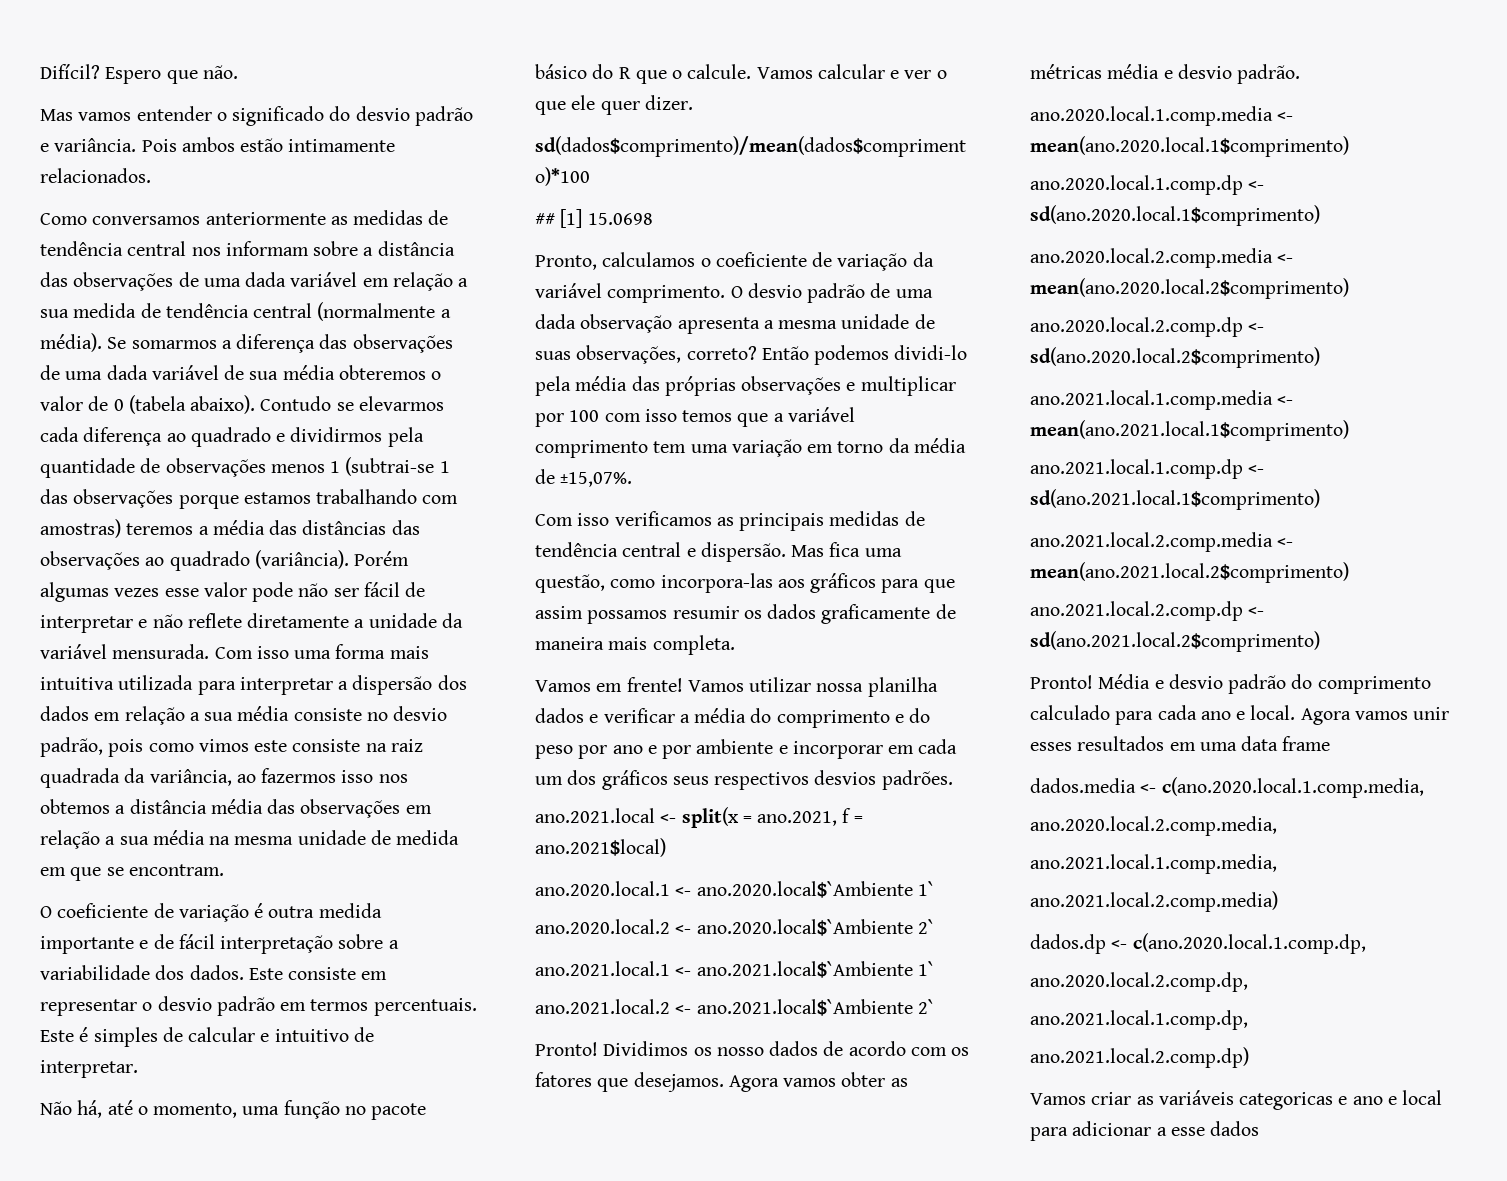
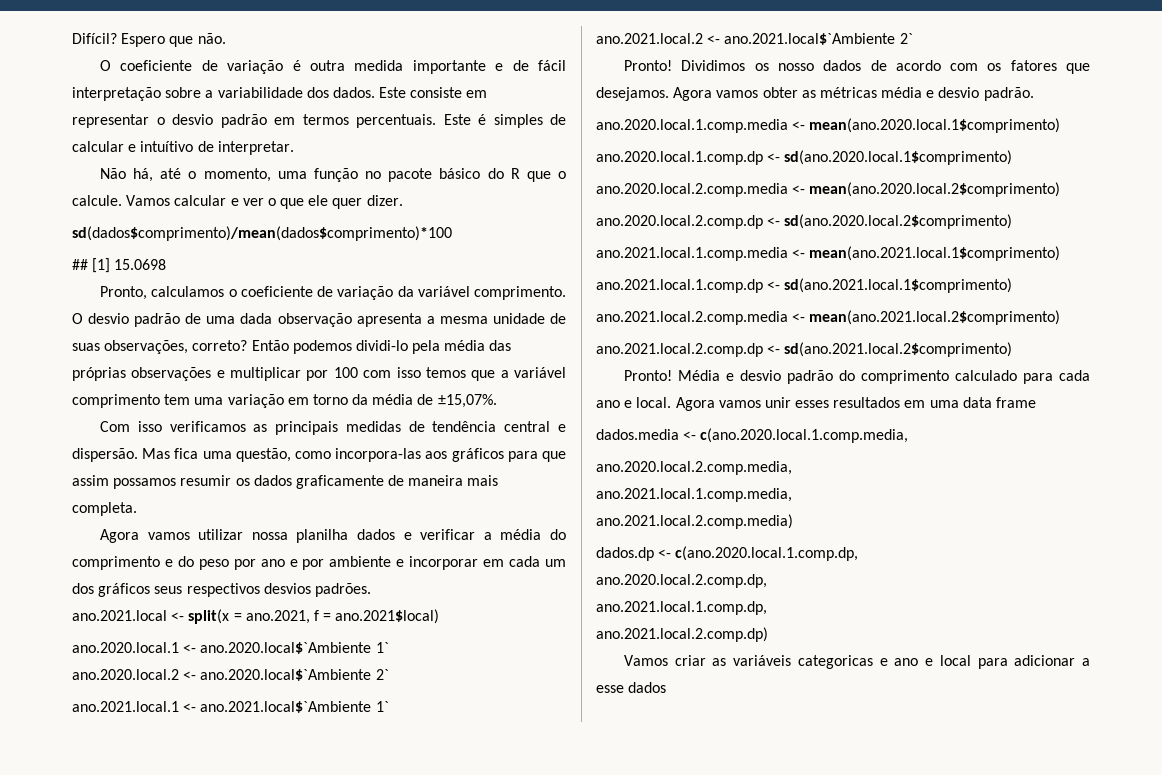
[40,106,473,126] [40,137,396,152] [40,168,151,183] [40,210,449,225] [40,241,455,256] [40,272,469,291] [40,302,451,321] [40,333,453,353] [40,365,442,380] [40,395,444,414] [40,427,424,447] [40,457,450,478] [40,489,459,509] [40,519,420,538] [40,550,410,571] [40,582,426,602] [40,613,463,633] [40,644,429,659] [40,675,467,695] [40,706,448,725] [40,737,423,757] [40,768,408,788] [40,799,432,818] [40,830,460,849] [40,864,224,881] // Mas vamos entender o significado do desvio padrão e variância. Pois ambos estão intimamente relacionados. // Como conversamos anteriormente as medidas de tendência central nos informam sobre a distância das observações de uma dada variável em relação a sua medida de tendência central (normalmente a média). Se somarmos a diferença das observações de uma dada variável de sua média obteremos o valor de 0 (tabela abaixo). Contudo se elevarmos cada diferença ao quadrado e dividirmos pela quantidade de observações menos 1 (subtrai-se 1 das observações porque estamos trabalhando com amostras) teremos a média das distâncias das observações ao quadrado (variância). Porém algumas vezes esse valor pode não ser fácil de interpretar e não reflete diretamente a unidade da variável mensurada. Com isso uma forma mais intuitiva utilizada para interpretar a dispersão dos dados em relação a sua média consiste no desvio padrão, pois como vimos este consiste na raiz quadrada da variância, ao fazermos isso nos obtemos a distância média das observações em relação a sua média na mesma unidade de medida em que se encontram. -> (226, 38) none
[274,1029,349,1042] intuitivo -> [140,141,194,152] intuítivo
[535,677,744,692] Vamos em frente! Vamos -> [100,529,190,543] Agora vamos

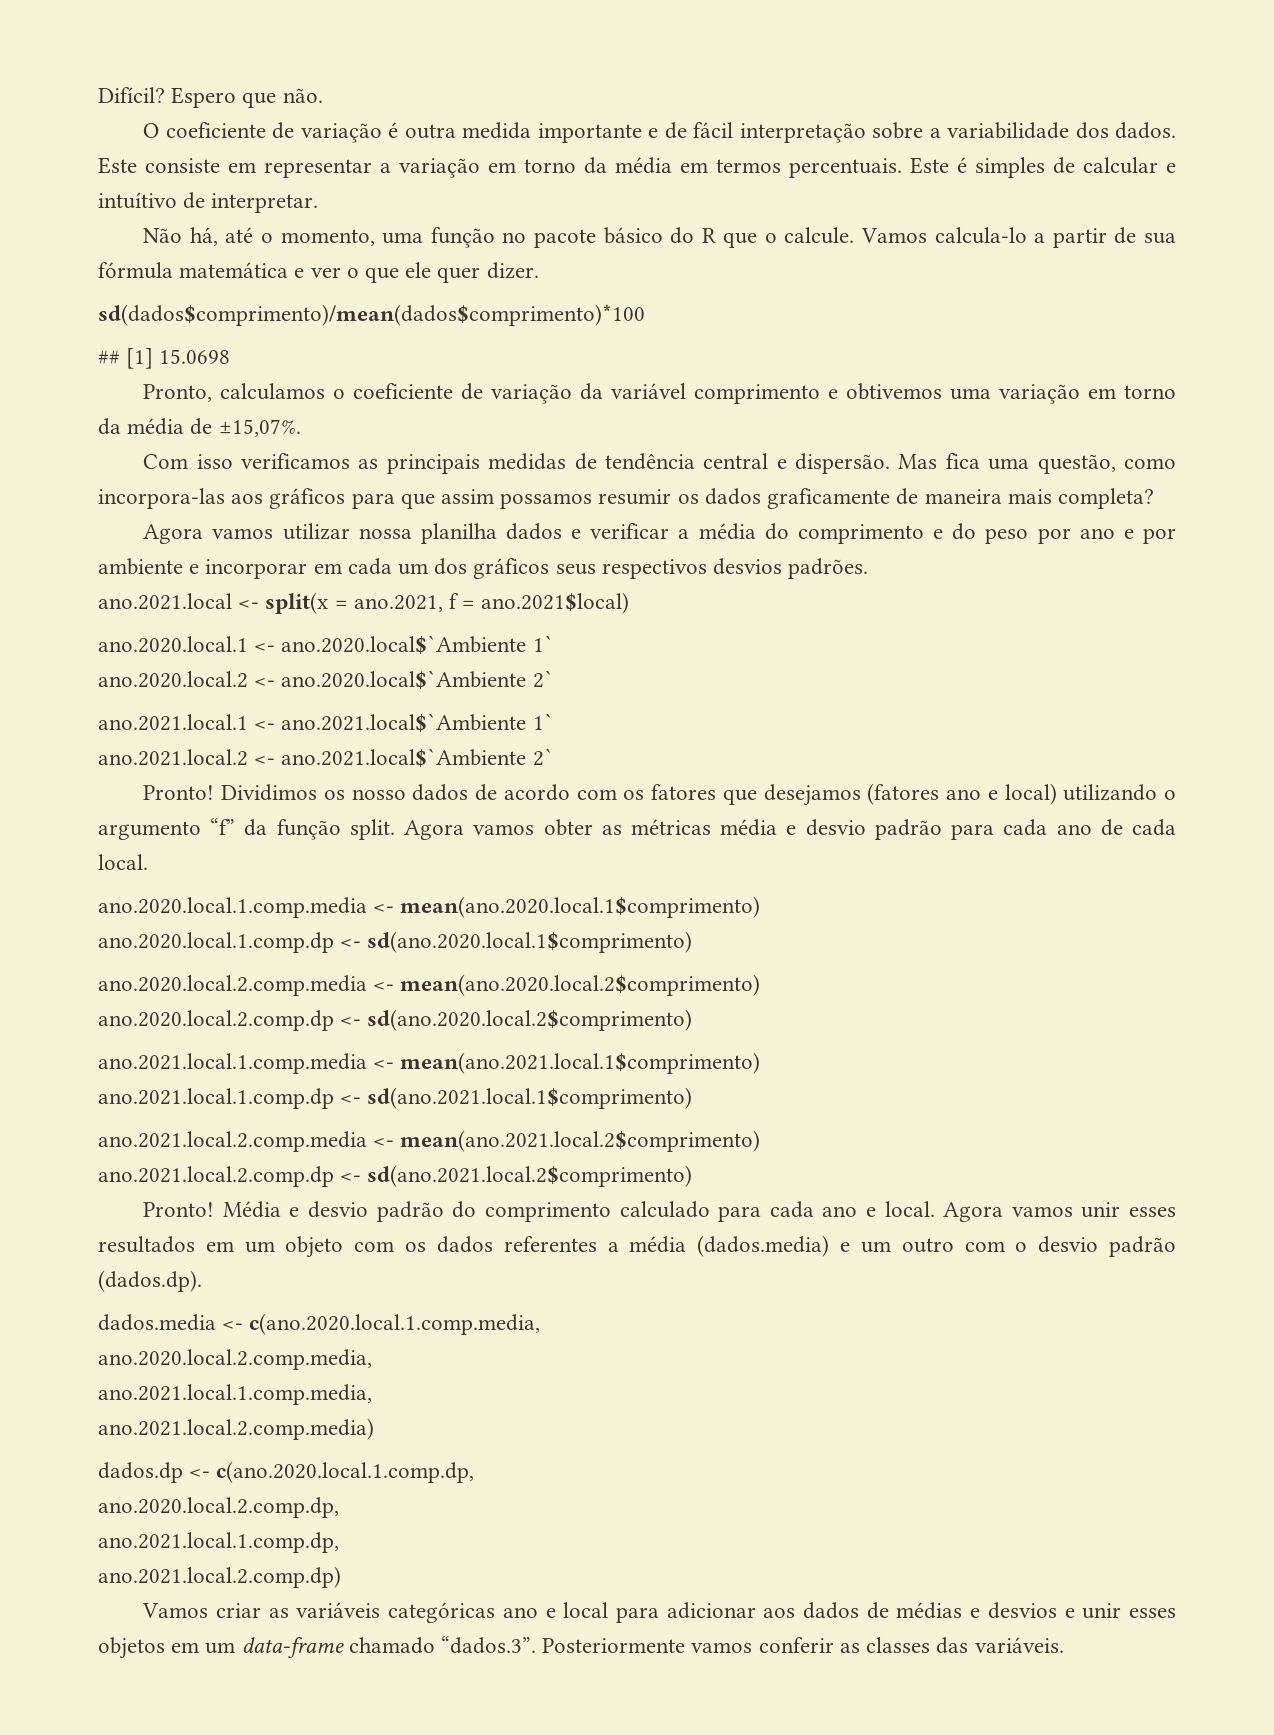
[156,114,267,128] o desvio padrão -> [380,157,672,178] a variação em torno da média
[174,195,227,206] calcular -> [934,227,1176,248] [98,262,289,279] calcula-lo a partir de sua fórmula matemática
[473,286,566,300] [72,313,566,327] [72,340,512,354] [72,367,567,381] [72,394,191,408] comprimento. O desvio padrão de uma dada observação apresenta a mesma unidade de suas observações, correto? Então podemos dividi-lo pela média das próprias observações e multiplicar por 100 com isso temos que a variável comprimento tem -> [694,383,943,404] comprimento e obtivemos
[72,502,137,516] completa. -> [1057,488,1154,509] completa?
[596,87,669,101] desejamos. -> [763,783,1176,806] [98,818,395,840] desejamos (fatores ano e local) utilizando o argumento “f” da função split.
[983,87,1034,101] padrão. -> [874,819,1176,840] [98,854,148,870] padrão para cada ano de cada local.
[929,397,1037,408] uma data frame -> [244,1235,1177,1258] [98,1270,202,1292] um objeto com os dados referentes a média (dados.media) e um outro com o desvio padrão (dados.dp).
[797,655,888,669] categoricas e -> [388,1602,496,1623] categóricas
[1082,658,1090,666] [596,682,667,693] a esse dados -> [763,1602,1176,1619] [98,1636,1064,1659] aos dados de médias e desvios e unir esses objetos em um data-frame chamado “dados.3”. Posteriormente vamos conferir as classes das variáveis.

